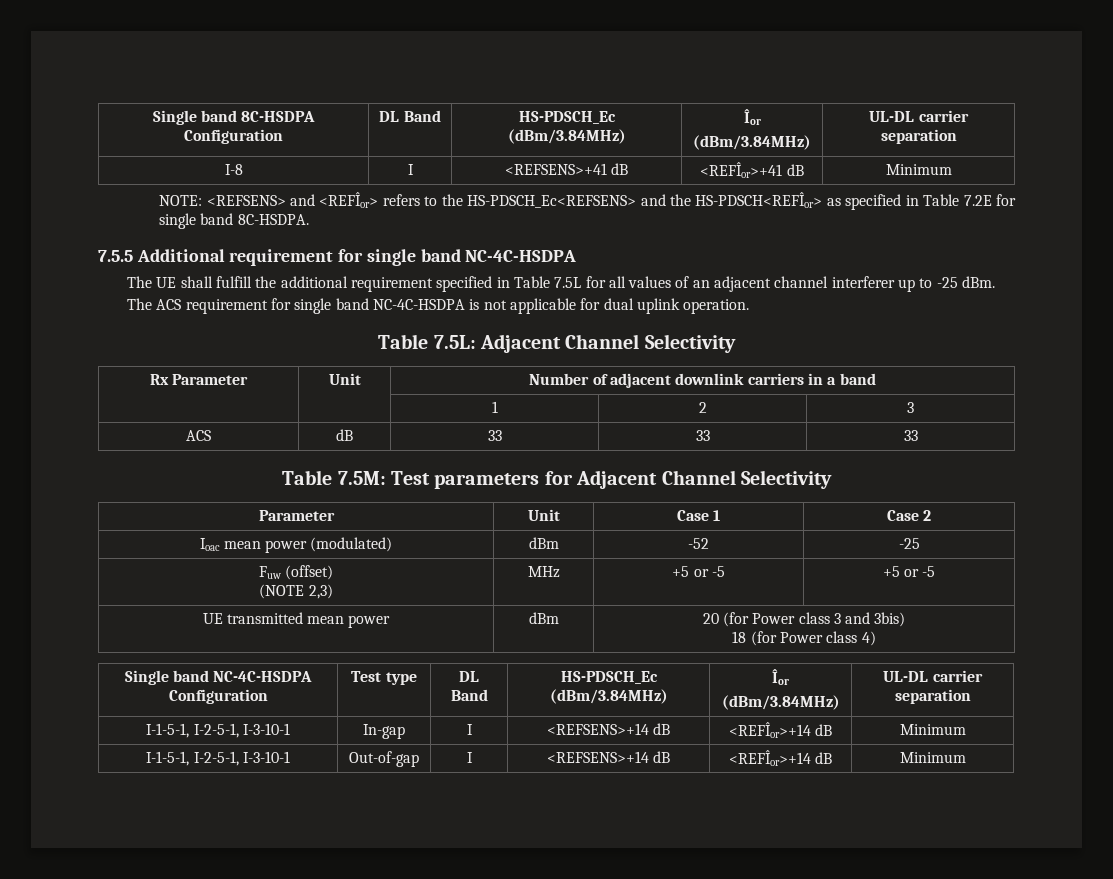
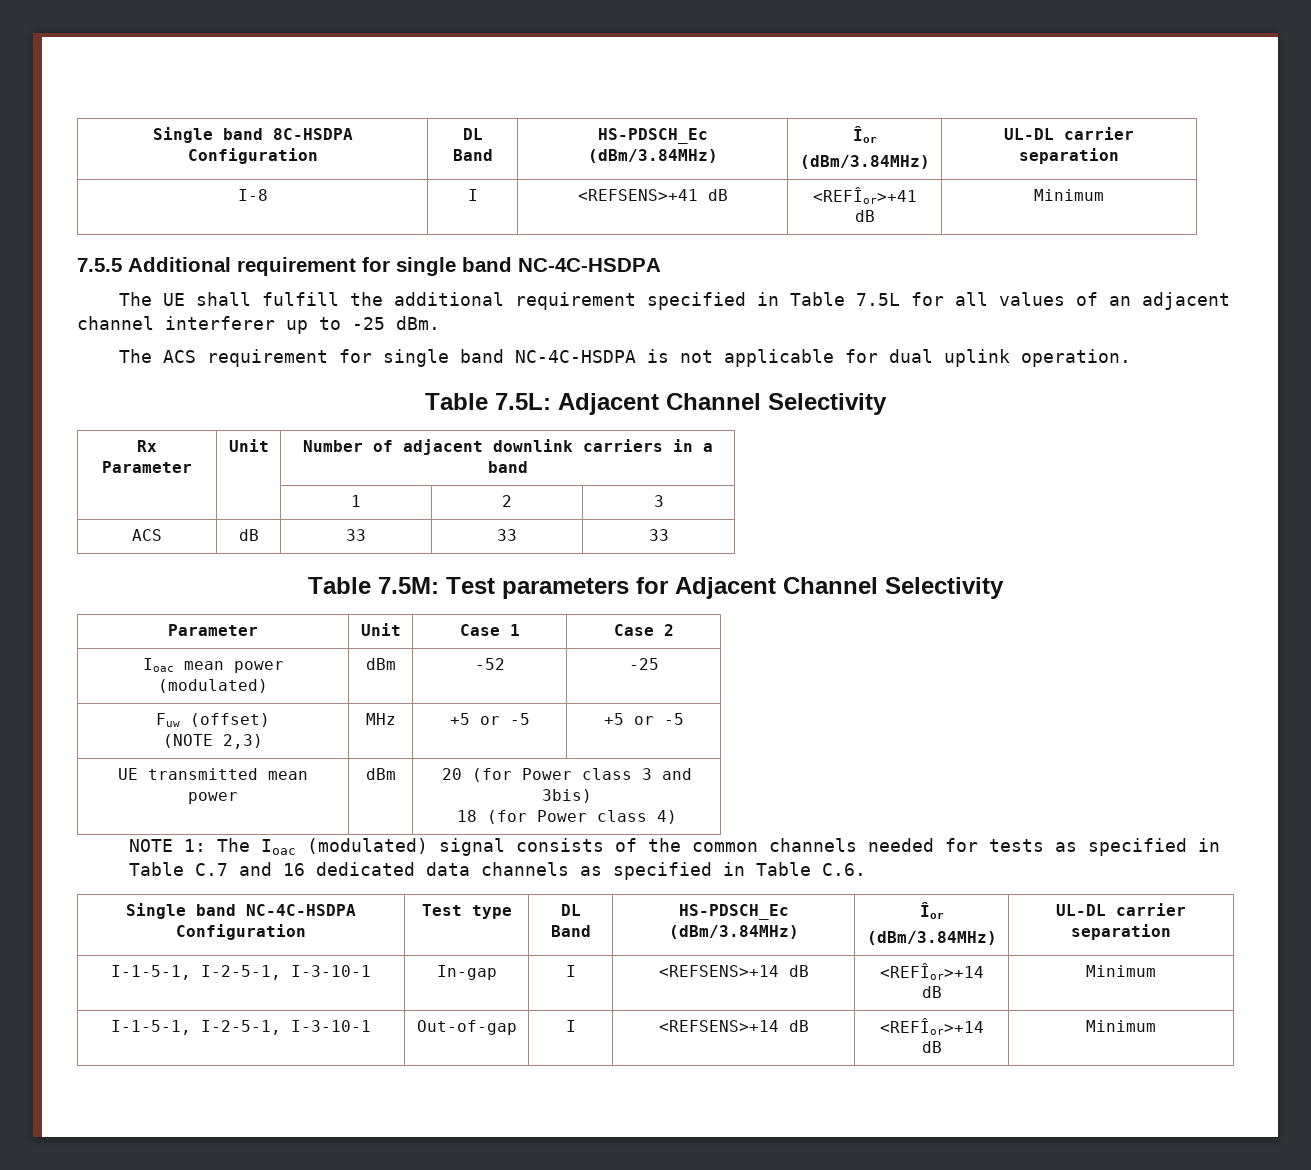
[159,192,1017,210] [159,213,309,229] // NOTE: <REFSENS> and <REFÎor> refers to the HS-PDSCH_Ec<REFSENS> and the HS-PDSCH<REFÎor> as specified in Table 7.2E for single band 8C-HSDPA. -> (1104, 195) none
(876, 638) none -> [128,838,1220,856] [128,862,866,880] // NOTE 1: The Ioac (modulated) signal consists of the common channels needed for tests as specified in Table C.7 and 16 dedicated data channels as specified in Table C.6.

